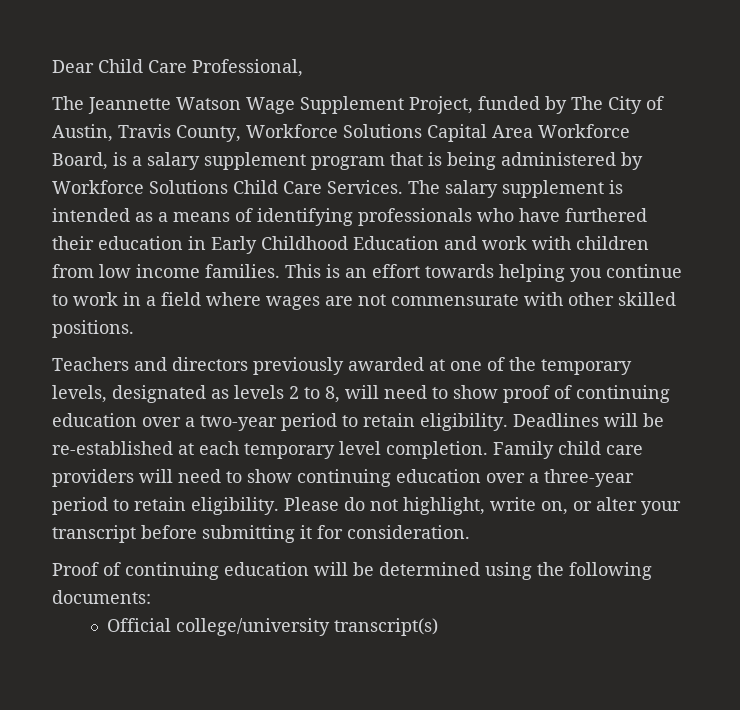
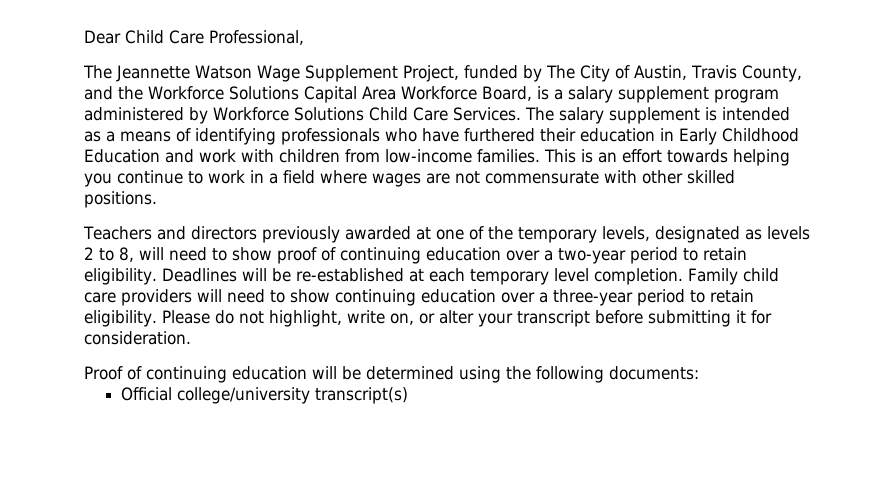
(241, 133) none -> [84,86,143,100] and the
[390,152,496,170] that is being -> (779, 96) none
[99,264,200,278] low income -> [385,149,472,163] low-income

